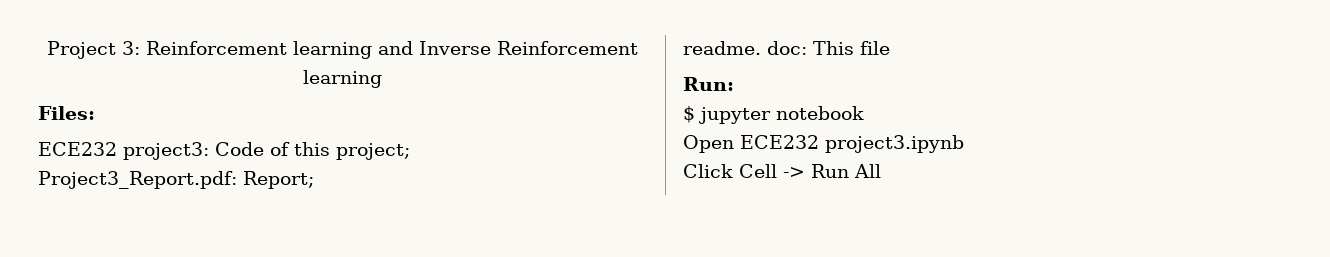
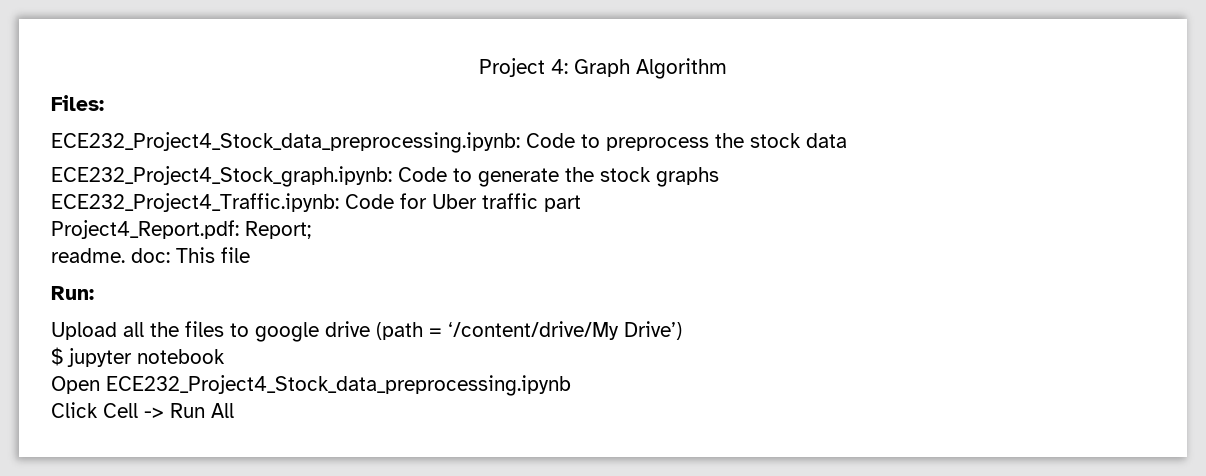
[122,41,638,59] [303,70,382,88] [38,106,95,120] [38,142,410,160] [38,171,237,189] 3: Reinforcement learning and Inverse Reinforcement learning // Files: // ECE232 project3: Code of this project; // Project3_Report.pdf: -> [551,58,727,79] [51,95,104,111] [51,132,847,153] [51,166,719,187] [51,193,581,212] [51,220,239,239] 4: Graph Algorithm // Files: // ECE232_Project4_Stock_data_preprocessing.ipynb: Code to preprocess the stock data // ECE232_Project4_Stock_graph.ipynb: Code to generate the stock graphs // ECE232_Project4_Traffic.ipynb: Code for Uber traffic part // Project4_Report.pdf:
(734, 84) none -> [51,321,682,342] // Upload all the files to google drive (path = ‘/content/drive/My Drive’)
[740,135,964,153] ECE232 project3.ipynb -> [106,375,571,396] ECE232_Project4_Stock_data_preprocessing.ipynb

